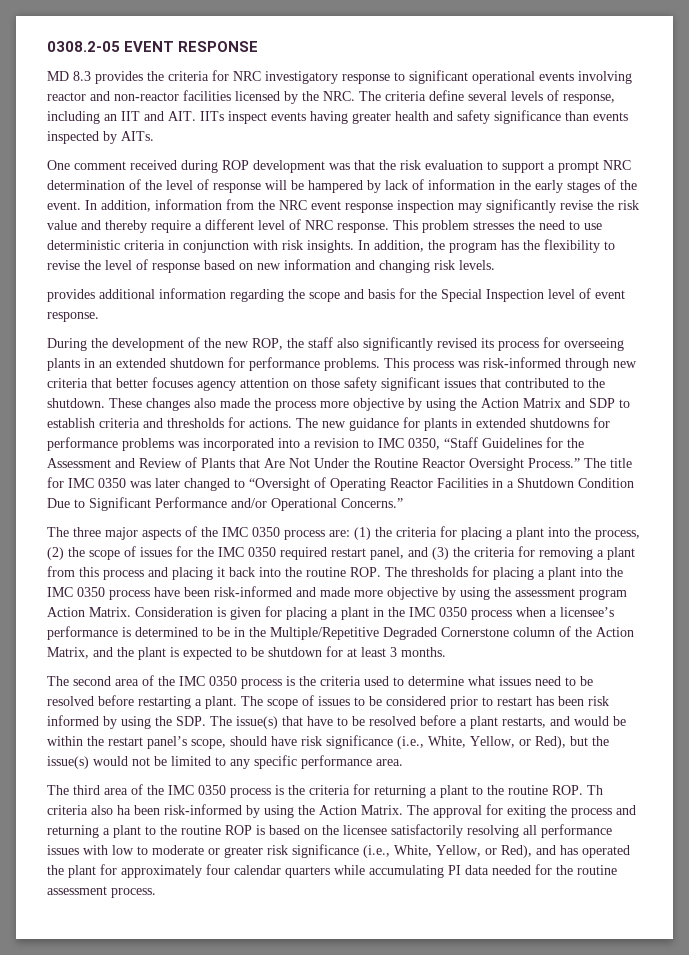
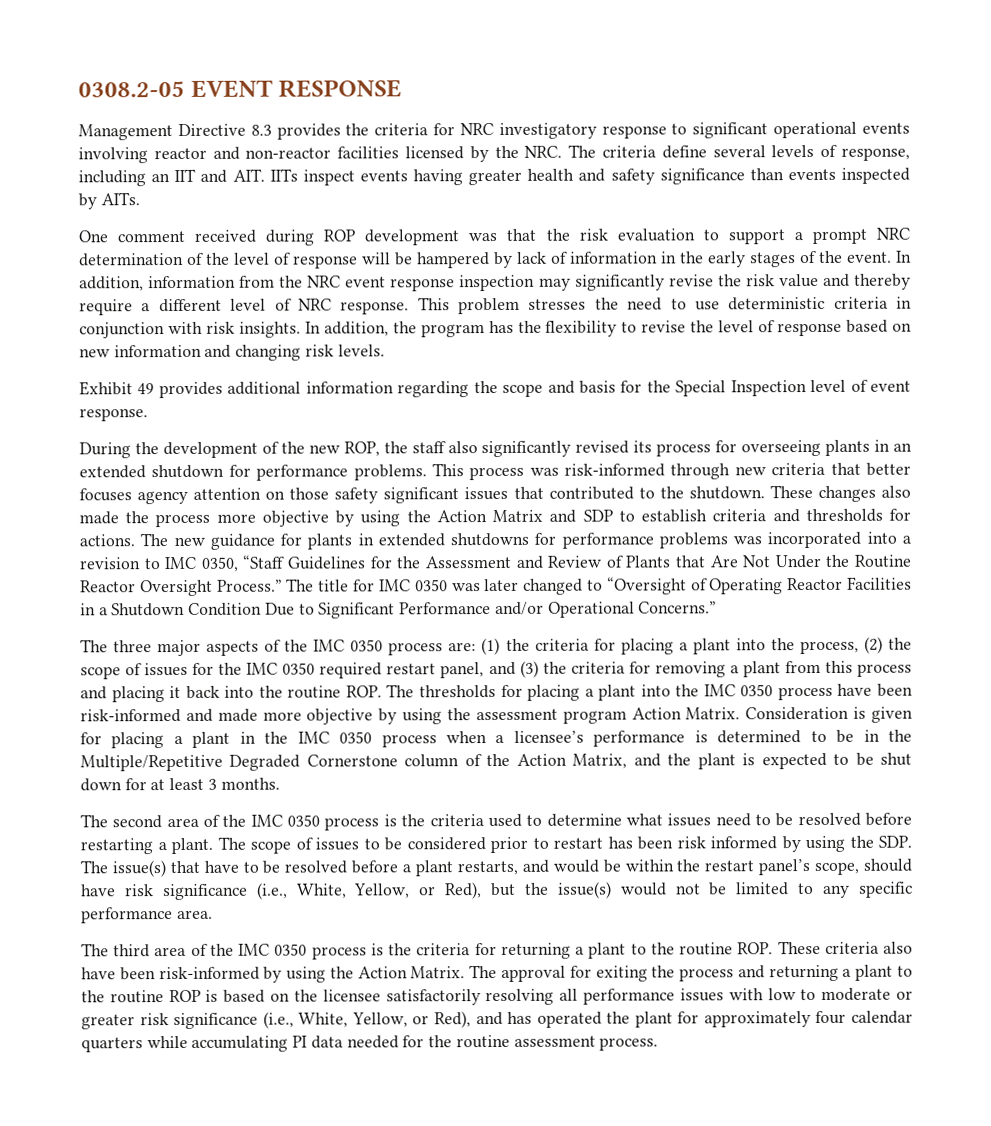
[47,71,69,81] MD -> [78,123,246,141] Management Directive
(495, 265) none -> [79,381,155,396] Exhibit 49
[268,647,322,657] shutdown -> [880,752,913,766] [80,778,122,792] shut down
[587,785,603,795] Th -> [777,940,821,955] These
[117,805,131,815] ha -> [81,967,116,980] have

